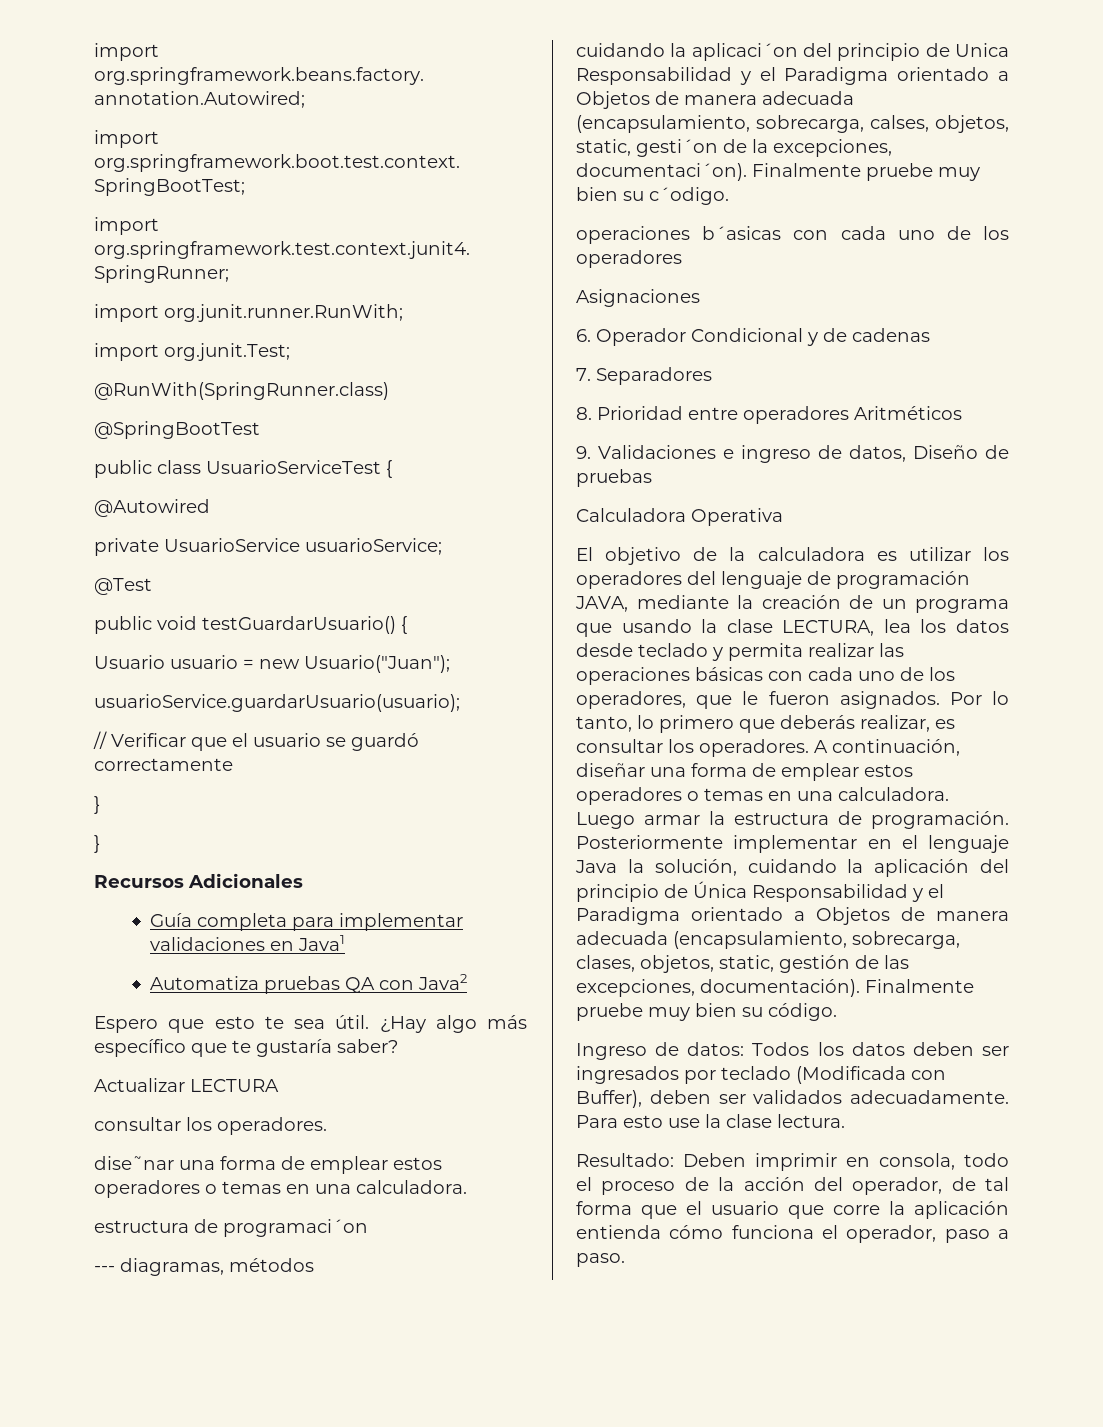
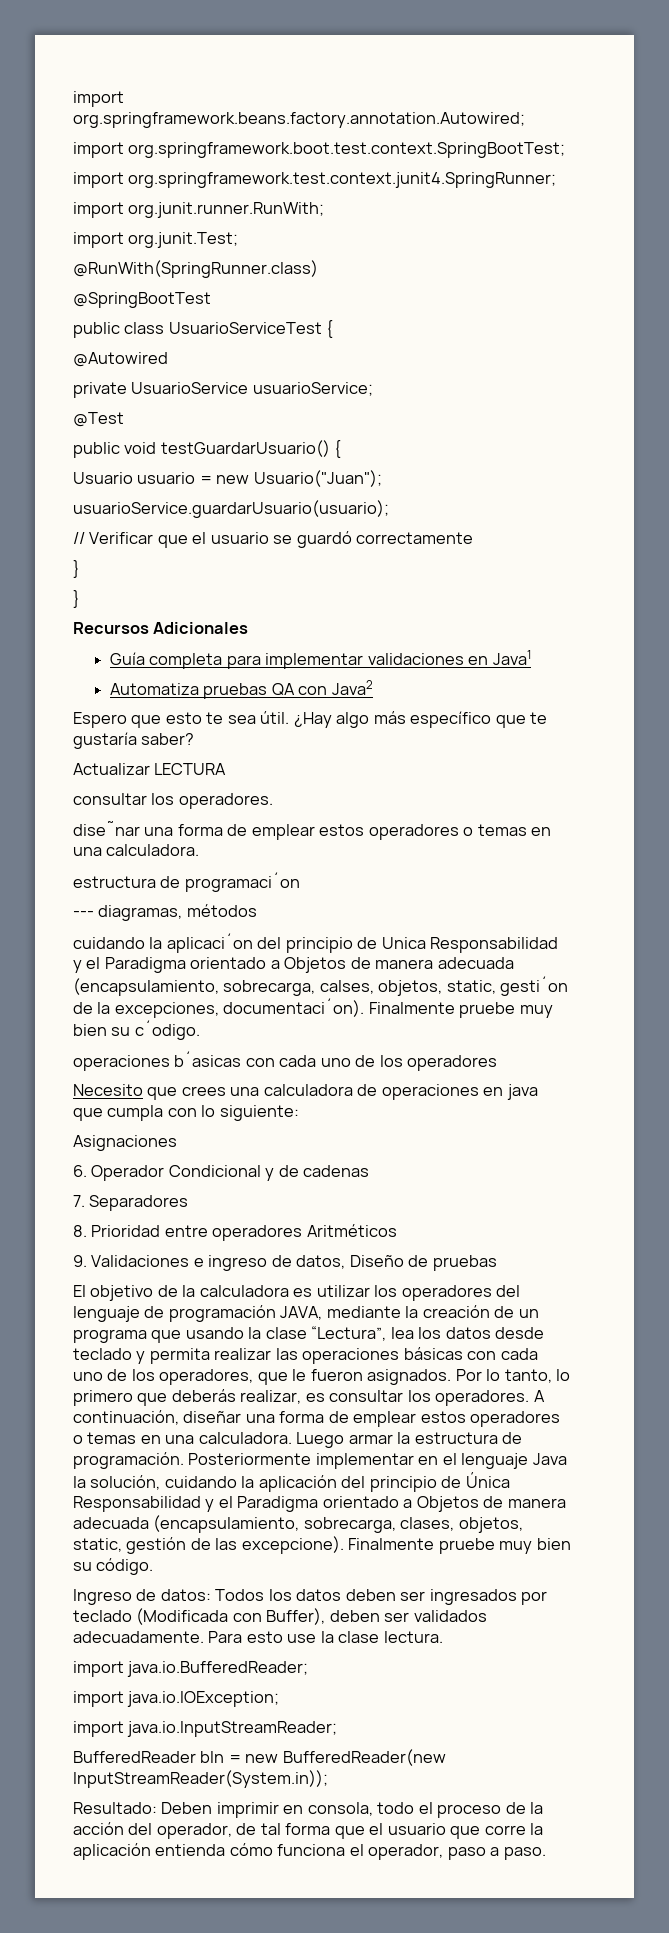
(682, 259) none -> [73,1084,538,1100] [73,1105,299,1121] // Necesito que crees una calculadora de operaciones en java que cumpla con lo siguiente:
[576,508,783,526] // Calculadora Operativa -> (497, 1263) none
[782,620,875,636] LECTURA, -> [311,1326,387,1341] “Lectura”,
[576,979,860,997] excepciones, documentación). -> [241,1536,344,1554] excepcione).
(845, 1121) none -> [73,1661,309,1677] [73,1691,280,1707] [73,1721,338,1737] [73,1749,446,1766] [73,1770,328,1788] // import java.io.BufferedReader; // import java.io.IOException; // import java.io.InputStreamReader; // BufferedReader bIn = new BufferedReader(new InputStreamReader(System.in));

